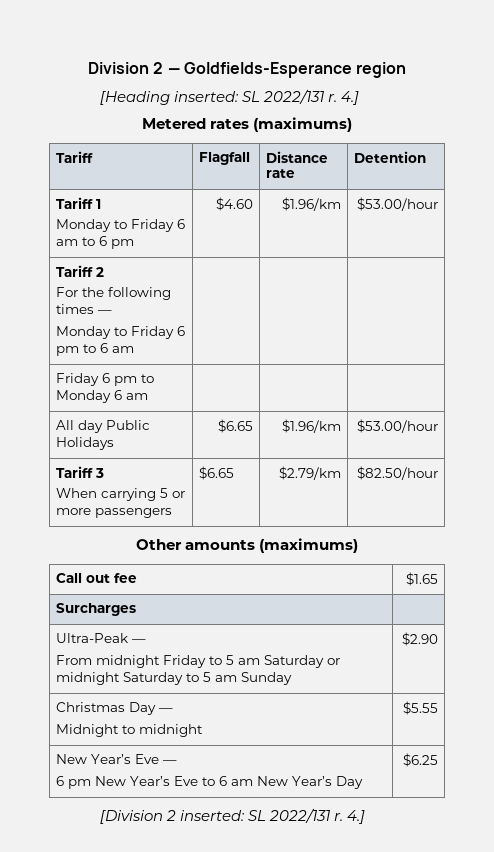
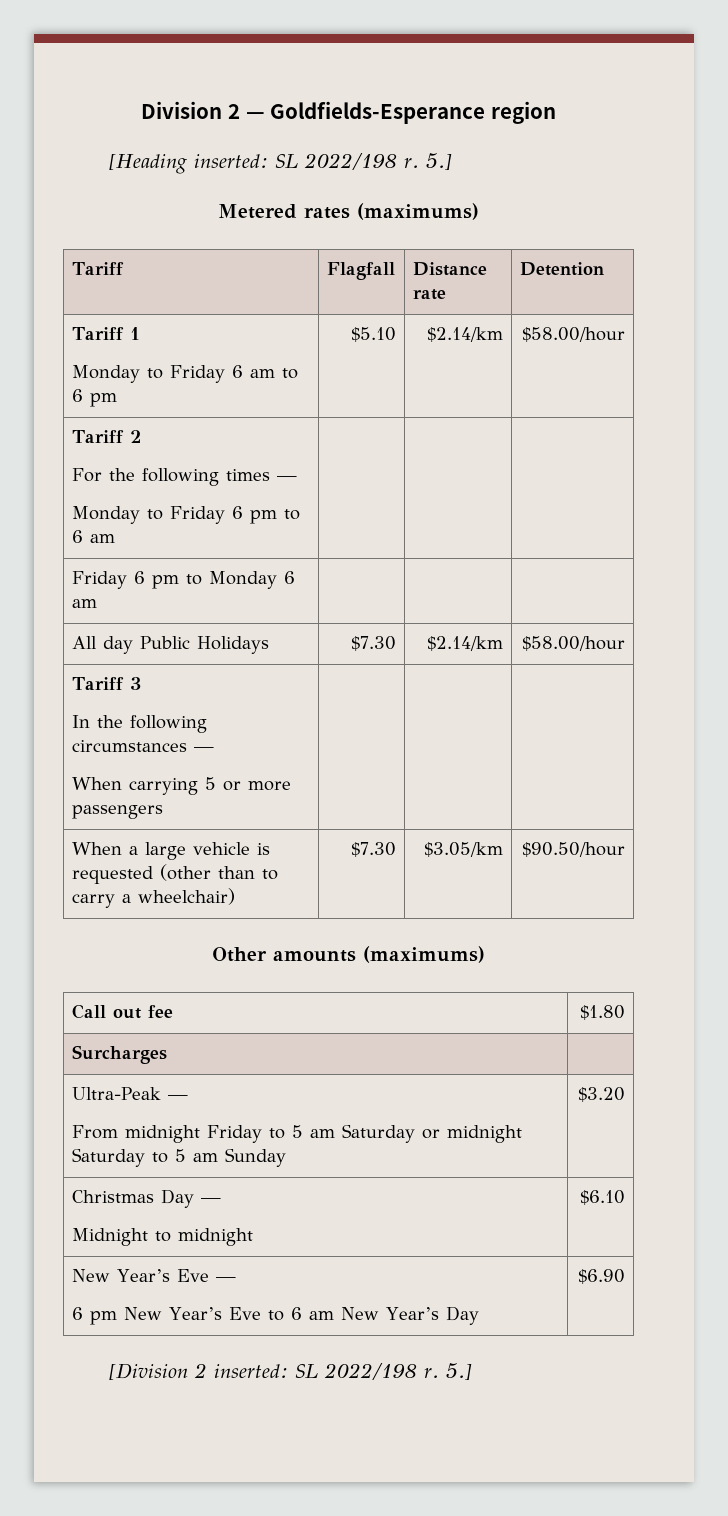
[262,89,359,105] 2022/131 r. 4.] -> [303,153,452,170] 2022/198 r. 5.]
[215,197,253,211] [281,197,341,211] [356,197,438,211] $4.60 | $1.96/km | $53.00/hour -> [351,327,397,342] [427,327,504,342] [522,327,626,342] $5.10 | $2.14/km | $58.00/hour
[217,419,253,433] [281,419,341,433] [356,419,438,433] $6.65 | $1.96/km | $53.00/hour -> [351,636,397,651] [427,636,504,651] [522,636,626,651] $7.30 | $2.14/km | $58.00/hour
(105, 473) none -> [71,715,207,733] [71,740,214,752] // In the following circumstances —
[199,466,235,480] [278,466,341,480] [356,466,438,480] $6.65 | $2.79/km | $82.50/hour -> [71,842,270,860] [71,864,278,884] [71,888,235,908] [351,842,397,857] [424,842,504,857] [522,842,626,857] | | // When a large vehicle is requested (other than to carry a wheelchair) | $7.30 | $3.05/km | $90.50/hour
[405,572,438,586] $1.65 -> [580,1005,626,1020] $1.80
[401,632,438,646] $2.90 -> [578,1087,626,1102] $3.20
[402,701,438,715] $5.55 -> [580,1190,626,1205] $6.10
[402,753,438,767] $6.25 -> [578,1269,626,1284] $6.90
[268,808,365,824] 2022/131 r. 4.] -> [323,1363,472,1380] 2022/198 r. 5.]

